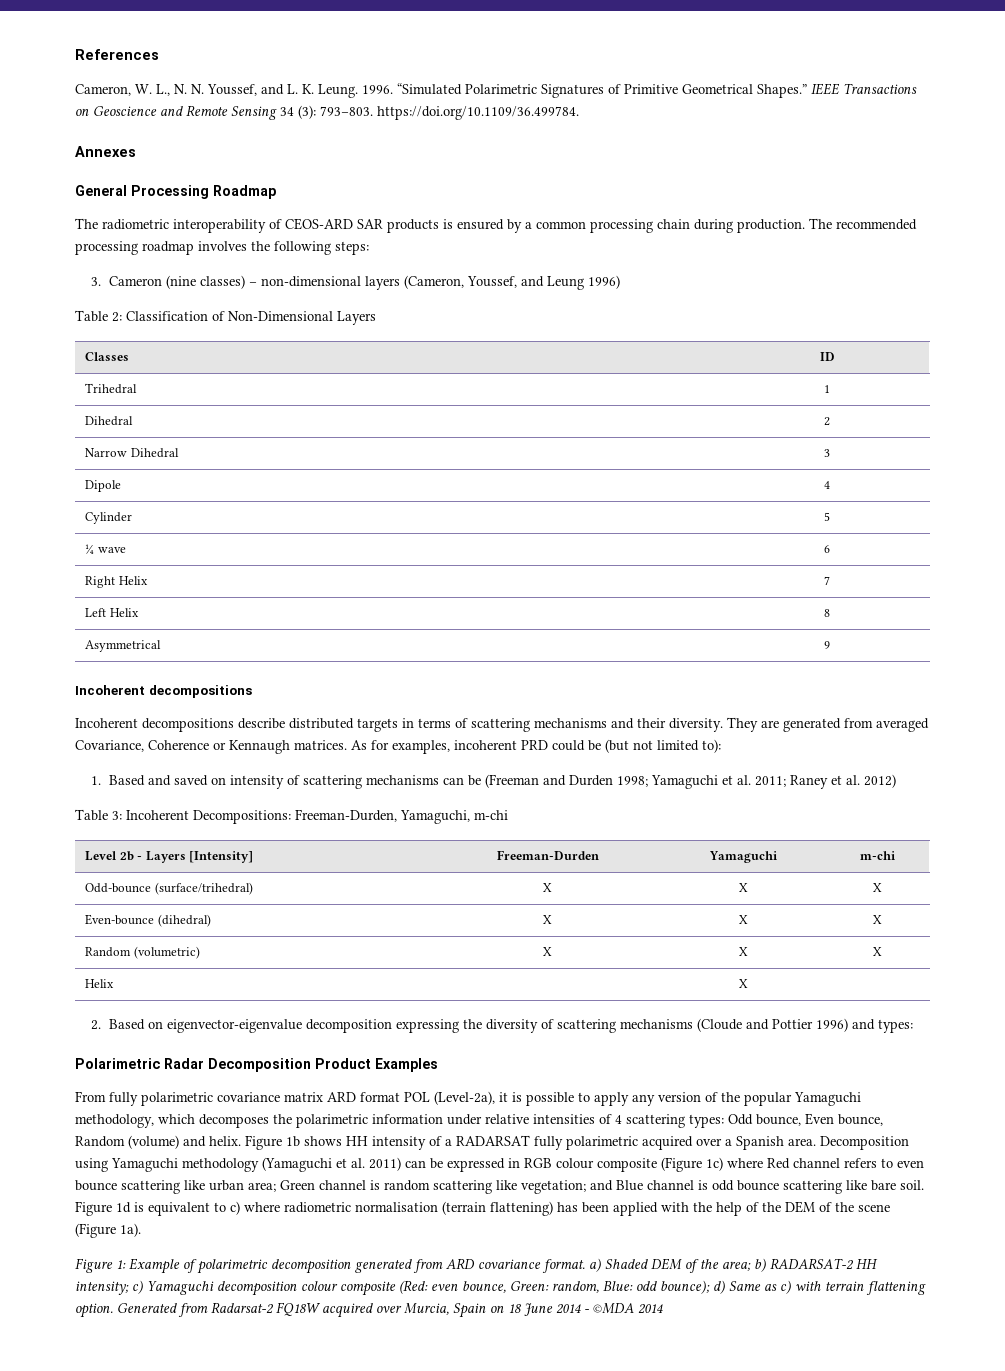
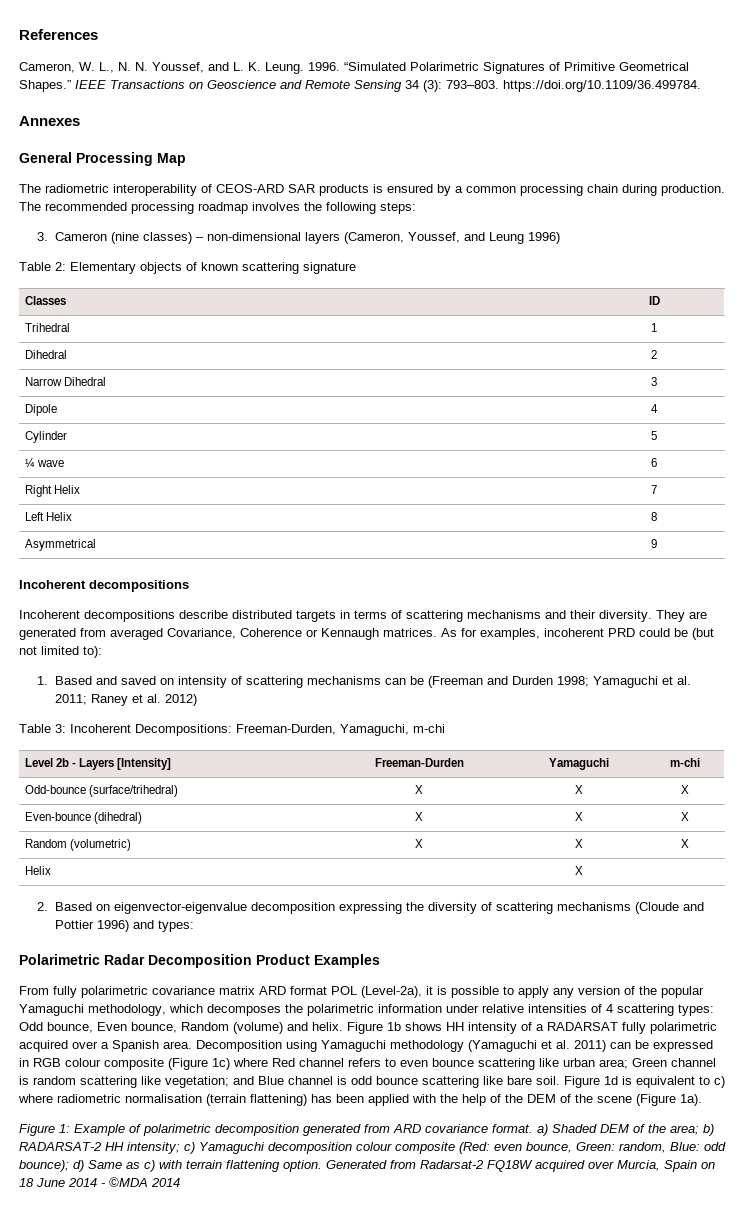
[213,185,276,199] Roadmap -> [157,153,186,166] Map
[126,311,376,325] Classification of Non-Dimensional Layers -> [70,262,356,274] Elementary objects of known scattering signature

